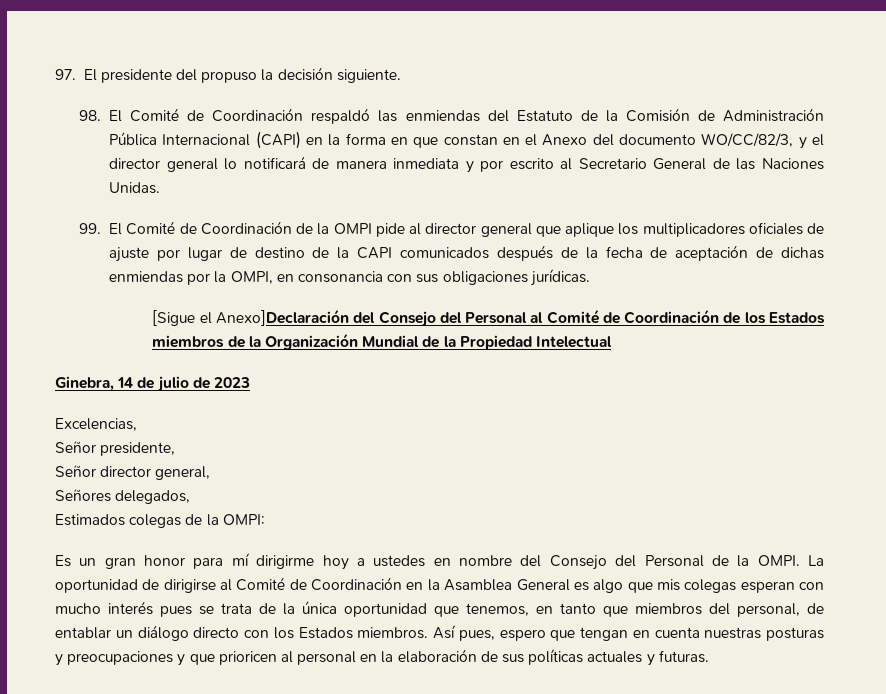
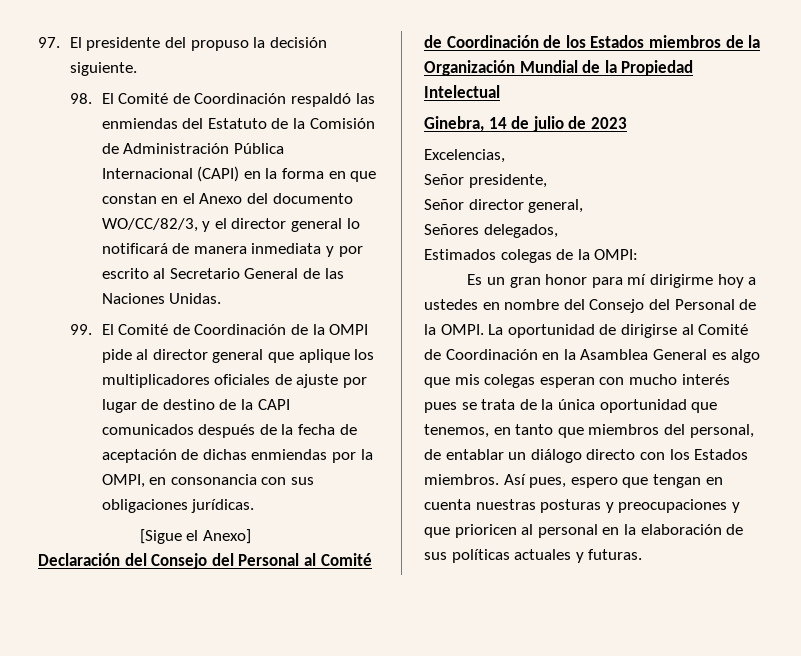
[215,309,349,326] Anexo]Declaración -> [202,529,251,544] [38,553,120,566] Anexo] // Declaración

